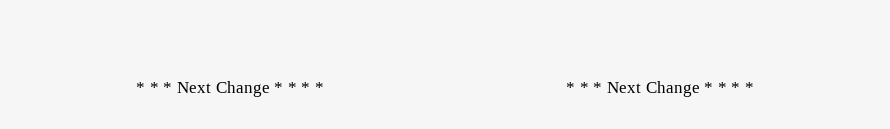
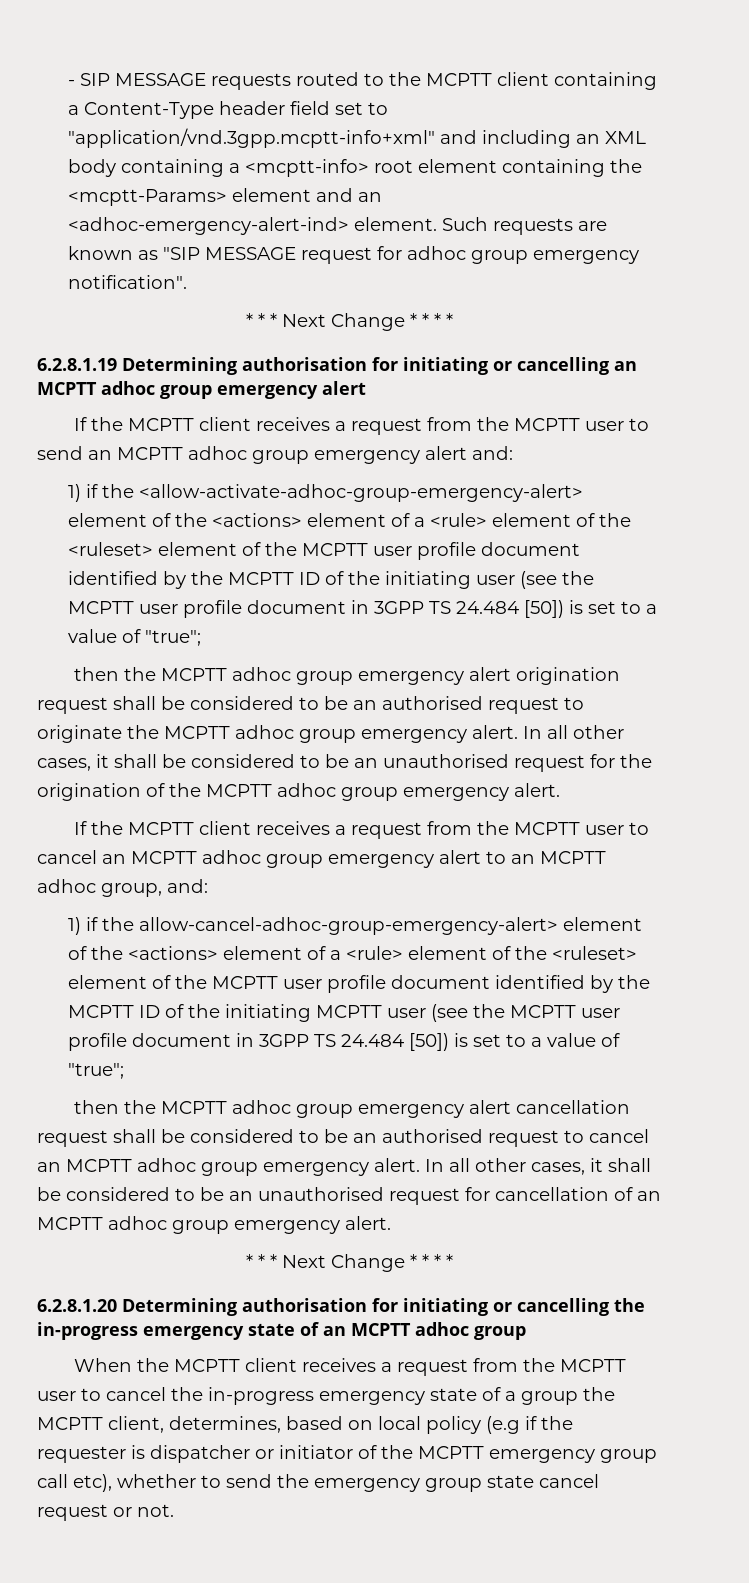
[136,81,324,97] [566,81,754,97] * * * Next Change * * * * // * * * Next Change * * * * -> [68,72,658,90] [68,101,389,119] [68,128,647,148] [68,159,643,177] [68,188,383,206] [68,217,608,235] [68,246,640,264] [68,275,188,289] [246,313,453,331] [37,357,637,375] [37,381,366,399] [73,417,649,435] [37,446,513,464] [68,484,584,502] [68,513,632,527] [68,542,581,560] [68,571,595,589] [68,600,658,618] [68,629,202,646] [73,667,620,685] [37,696,584,714] [37,725,624,743] [37,754,652,772] [37,783,560,801] [73,821,649,839] [37,850,606,868] [37,879,208,897] [68,917,643,935] [68,946,638,960] [68,975,651,993] [68,1004,621,1022] [68,1033,621,1051] [68,1063,125,1079] [73,1100,630,1118] [37,1129,649,1147] [37,1158,651,1176] [37,1187,661,1205] [37,1216,391,1234] [246,1254,453,1272] [37,1298,645,1316] [37,1322,526,1340] [73,1358,626,1376] [37,1387,615,1405] [37,1416,573,1434] [37,1445,657,1463] [37,1474,599,1492] [37,1504,174,1521] - SIP MESSAGE requests routed to the MCPTT client containing a Content-Type header field set to "application/vnd.3gpp.mcptt-info+xml" and including an XML body containing a <mcptt-info> root element containing the <mcptt-Params> element and an <adhoc-emergency-alert-ind> element. Such requests are known as "SIP MESSAGE request for adhoc group emergency notification". // * * * Next Change * * * * // 6.2.8.1.19 Determining authorisation for initiating or cancelling an MCPTT adhoc group emergency alert // If the MCPTT client receives a request from the MCPTT user to send an MCPTT adhoc group emergency alert and: // 1) if the <allow-activate-adhoc-group-emergency-alert> element of the <actions> element of a <rule> element of the <ruleset> element of the MCPTT user profile document identified by the MCPTT ID of the initiating user (see the MCPTT user profile document in 3GPP TS 24.484 [50]) is set to a value of "true"; // then the MCPTT adhoc group emergency alert origination request shall be considered to be an authorised request to originate the MCPTT adhoc group emergency alert. In all other cases, it shall be considered to be an unauthorised request for the origination of the MCPTT adhoc group emergency alert. // If the MCPTT client receives a request from the MCPTT user to cancel an MCPTT adhoc group emergency alert to an MCPTT adhoc group, and: // 1) if the allow-cancel-adhoc-group-emergency-alert> element of the <actions> element of a <rule> element of the <ruleset> element of the MCPTT user profile document identified by the MCPTT ID of the initiating MCPTT user (see the MCPTT user profile document in 3GPP TS 24.484 [50]) is set to a value of "true"; // then the MCPTT adhoc group emergency alert cancellation request shall be considered to be an authorised request to cancel an MCPTT adhoc group emergency alert. In all other cases, it shall be considered to be an unauthorised request for cancellation of an MCPTT adhoc group emergency alert. // * * * Next Change * * * * // 6.2.8.1.20 Determining authorisation for initiating or cancelling the in-progress emergency state of an MCPTT adhoc group // When the MCPTT client receives a request from the MCPTT user to cancel the in-progress emergency state of a group the MCPTT client, determines, based on local policy (e.g if the requester is dispatcher or initiator of the MCPTT emergency group call etc), whether to send the emergency group state cancel request or not.

